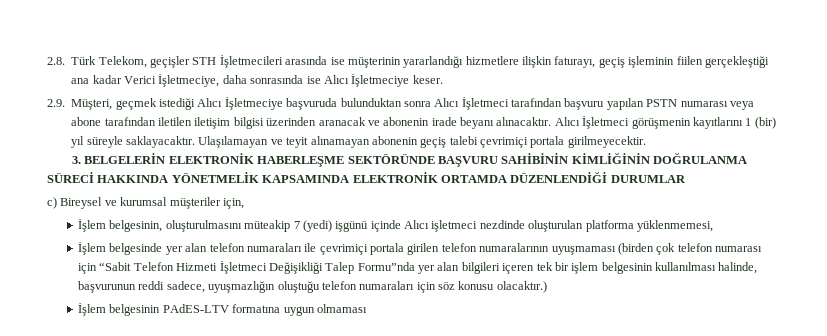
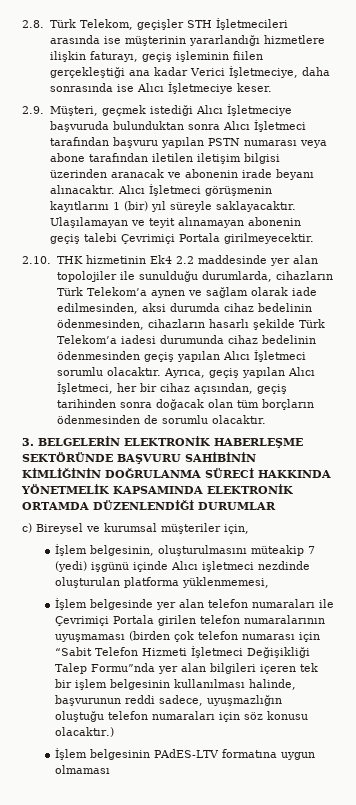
[480,136,565,148] çevrimiçi portala -> [120,233,220,244] Çevrimiçi Portala
(646, 142) none -> [22,255,318,266] [56,271,333,282] [56,287,317,298] [56,303,312,314] [56,319,325,330] [56,335,316,344] [56,350,306,362] [56,367,316,378] [56,382,287,394] [56,399,314,410] [56,415,267,424] // 2.10. THK hizmetinin Ek4 2.2 maddesinde yer alan topolojiler ile sunulduğu durumlarda, cihazların Türk Telekom’a aynen ve sağlam olarak iade edilmesinden, aksi durumda cihaz bedelinin ödenmesinden, cihazların hasarlı şekilde Türk Telekom’a iadesi durumunda cihaz bedelinin ödenmesinden geçiş yapılan Alıcı İşletmeci sorumlu olacaktır. Ayrıca, geçiş yapılan Alıcı İşletmeci, her bir cihaz açısından, geçiş tarihinden sonra doğacak olan tüm borçların ödenmesinden de sorumlu olacaktır.
[319,243,405,255] çevrimiçi portala -> [54,615,154,626] Çevrimiçi Portala

